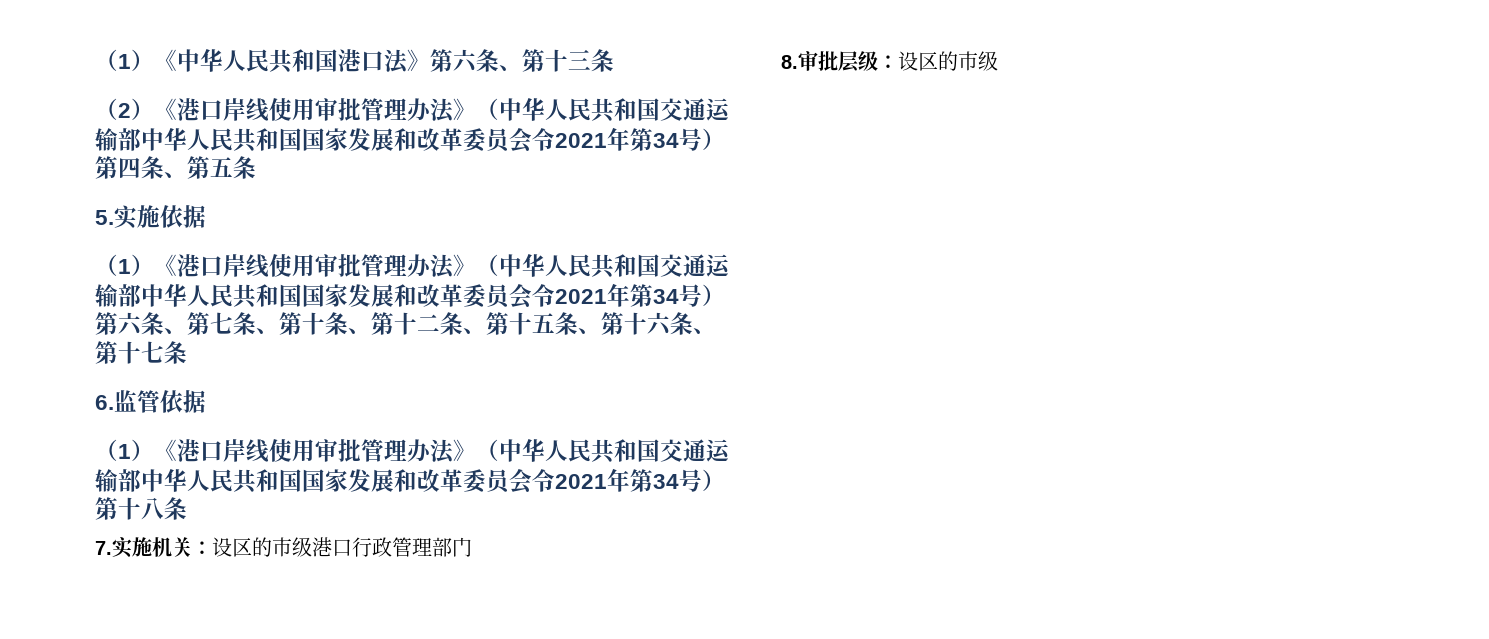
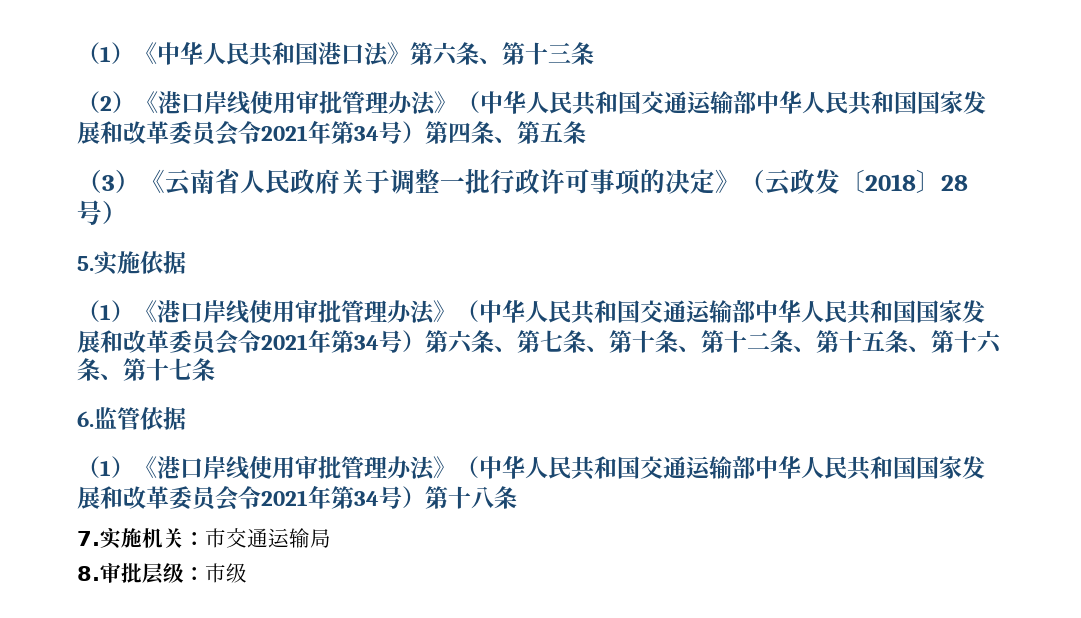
(256, 167) none -> [77,169,968,196] [77,200,127,225] // （3）《云南省人民政府关于调整一批行政许可事项的决定》（云政发〔2018〕28号）
[212,537,472,557] 设区的市级港口行政管理部门 -> [205,528,331,548] 市交通运输局
[898,51,958,71] 设区的 -> (205, 574) none

